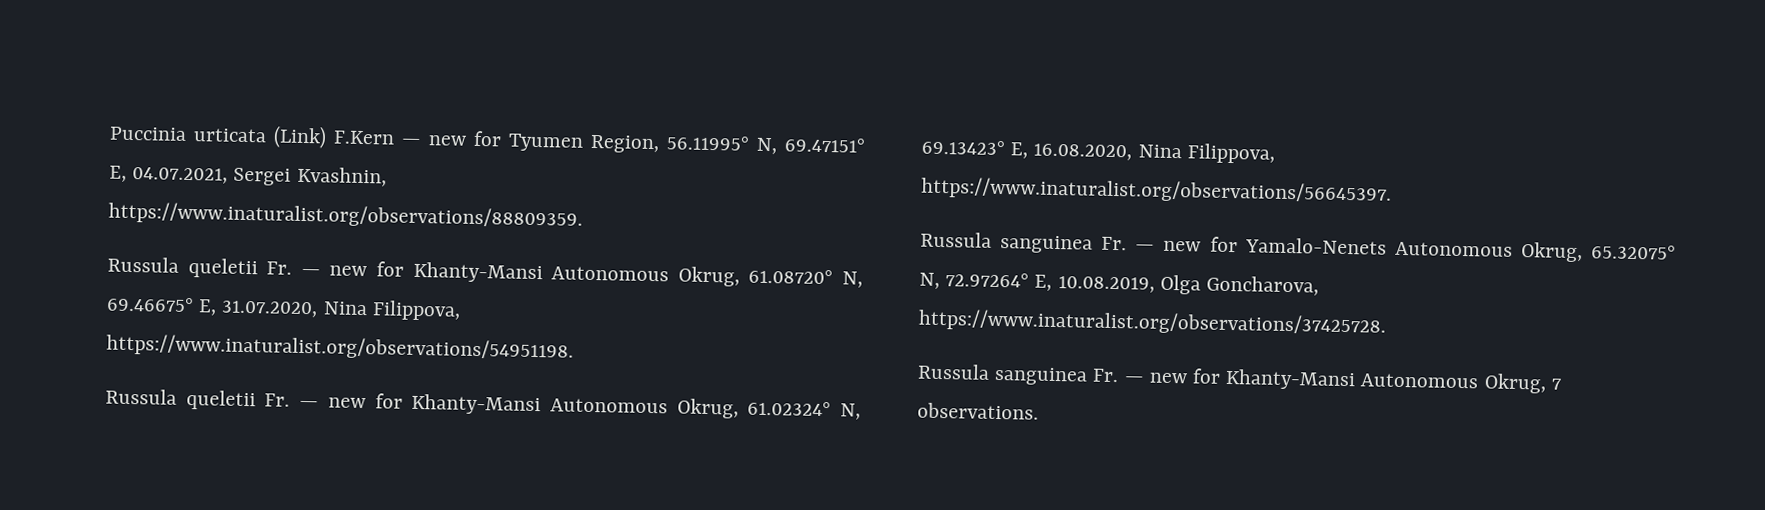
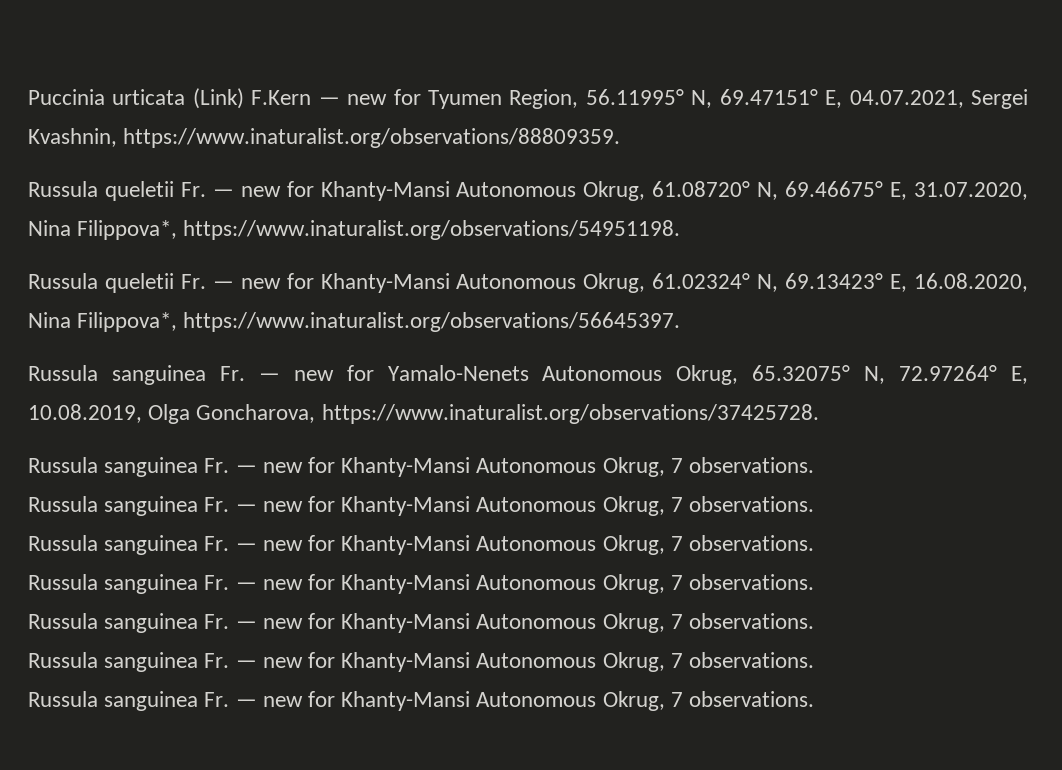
[371,300,461,321] Filippova, -> [77,220,178,240] Filippova*,
[1186,143,1275,164] Filippova, -> [77,312,178,332] Filippova*,
(1039, 411) none -> [28,496,815,516] [28,535,815,555] [28,574,815,594] [28,613,815,633] [28,652,815,672] [28,691,815,711] // Russula sanguinea Fr. — new for Khanty-Mansi Autonomous Okrug, 7 observations. // Russula sanguinea Fr. — new for Khanty-Mansi Autonomous Okrug, 7 observations. // Russula sanguinea Fr. — new for Khanty-Mansi Autonomous Okrug, 7 observations. // Russula sanguinea Fr. — new for Khanty-Mansi Autonomous Okrug, 7 observations. // Russula sanguinea Fr. — new for Khanty-Mansi Autonomous Okrug, 7 observations. // Russula sanguinea Fr. — new for Khanty-Mansi Autonomous Okrug, 7 observations.

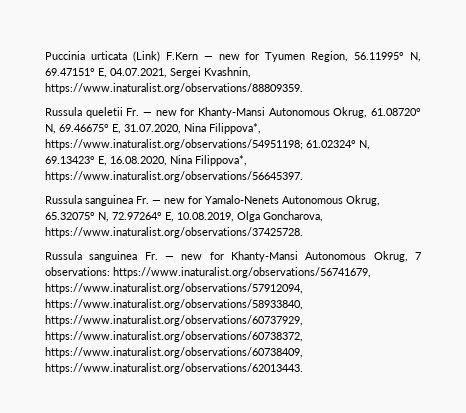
[183,220,681,240] [28,273,646,293] https://www.inaturalist.org/observations/54951198. // Russula queletii Fr. — new for Khanty-Mansi Autonomous Okrug, -> [45,139,303,150] https://www.inaturalist.org/observations/54951198;
[689,457,815,473] [28,496,815,516] [28,535,815,555] [28,574,815,594] [28,613,815,633] [28,652,815,672] [28,691,815,711] observations. // Russula sanguinea Fr. — new for Khanty-Mansi Autonomous Okrug, 7 observations. // Russula sanguinea Fr. — new for Khanty-Mansi Autonomous Okrug, 7 observations. // Russula sanguinea Fr. — new for Khanty-Mansi Autonomous Okrug, 7 observations. // Russula sanguinea Fr. — new for Khanty-Mansi Autonomous Okrug, 7 observations. // Russula sanguinea Fr. — new for Khanty-Mansi Autonomous Okrug, 7 observations. // Russula sanguinea Fr. — new for Khanty-Mansi Autonomous Okrug, 7 observations. -> [45,267,371,278] [45,283,303,294] [45,299,303,310] [45,315,303,326] [45,331,303,342] [45,347,303,358] [45,363,303,374] observations: https://www.inaturalist.org/observations/56741679, https://www.inaturalist.org/observations/57912094, https://www.inaturalist.org/observations/58933840, https://www.inaturalist.org/observations/60737929, https://www.inaturalist.org/observations/60738372, https://www.inaturalist.org/observations/60738409, https://www.inaturalist.org/observations/62013443.

